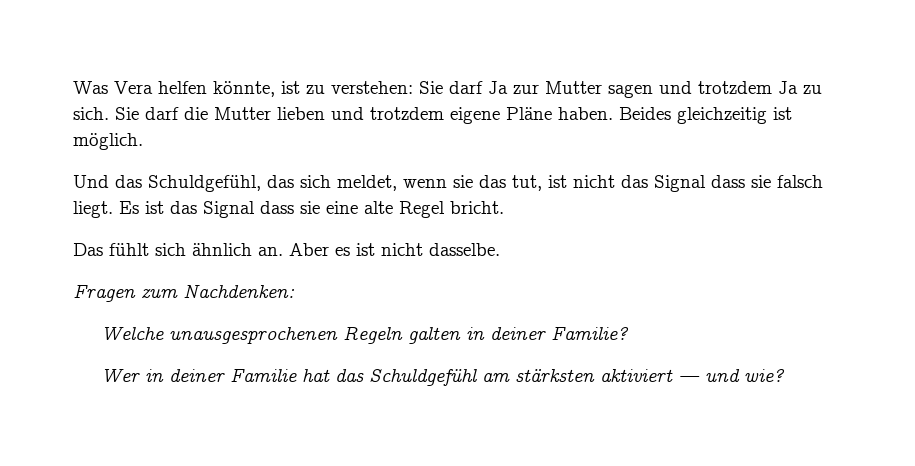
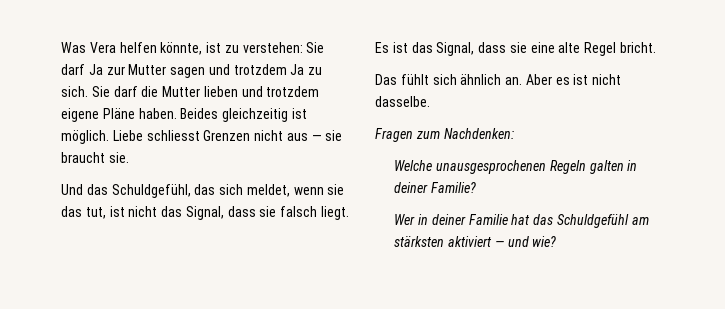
(143, 141) none -> [112,130,343,141] [61,152,129,163] Liebe schliesst Grenzen nicht aus — sie braucht sie.
[654,175,706,192] Signal -> [185,206,224,220] Signal,
[203,201,255,218] Signal -> [436,42,475,56] Signal,

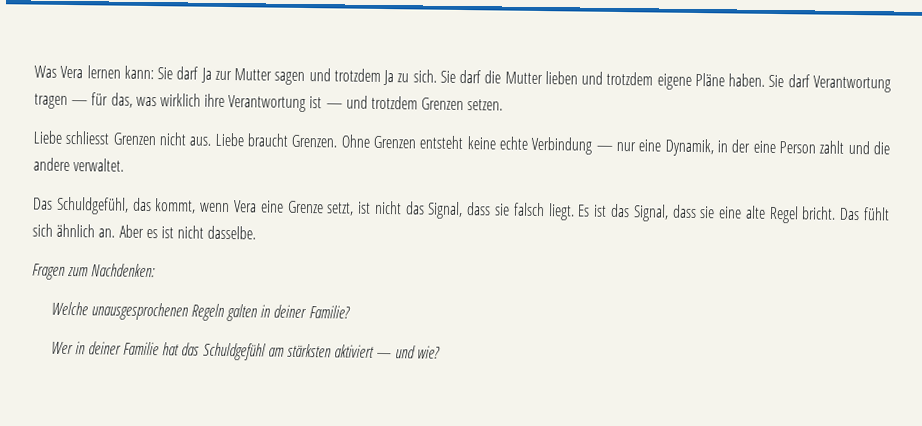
[119,42,303,55] helfen könnte, ist zu verstehen: -> [86,65,154,80] lernen kann:
[180,108,307,122] [61,130,343,144] [61,152,129,163] [61,184,345,198] [61,206,106,219] Beides gleichzeitig ist möglich. Liebe schliesst Grenzen nicht aus — sie braucht sie. // Und das Schuldgefühl, das sich meldet, wenn sie das tut, -> [768,74,891,93] [34,92,504,113] [33,130,891,157] [33,157,125,172] [33,196,355,216] Sie darf Verantwortung tragen — für das, was wirklich ihre Verantwortung ist — und trotzdem Grenzen setzen. // Liebe schliesst Grenzen nicht aus. Liebe braucht Grenzen. Ohne Grenzen entsteht keine echte Verbindung — nur eine Dynamik, in der eine Person zahlt und die andere verwaltet. // Das Schuldgefühl, das kommt, wenn Vera eine Grenze setzt,
(657, 47) // -> (837, 213) none

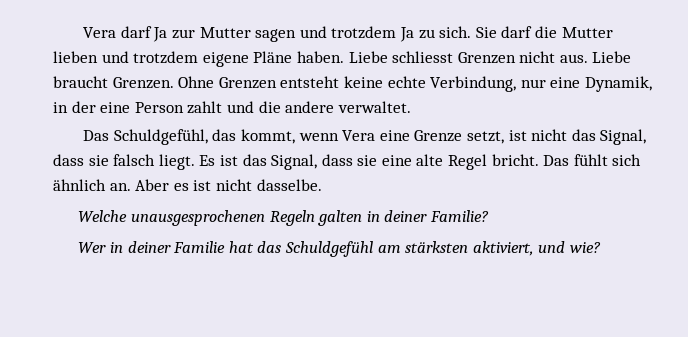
[34,65,174,80] Was Vera lernen kann: Sie -> [83,27,117,38] Vera
[768,74,891,93] [34,92,504,113] Sie darf Verantwortung tragen — für das, was wirklich ihre Verantwortung ist — und trotzdem Grenzen setzen. // -> (344, 57) none
[531,136,613,155] Verbindung — -> [430,76,517,92] Verbindung,
[32,263,157,280] // Fragen zum Nachdenken: -> (322, 185) none
[334,344,393,359] aktiviert — -> [472,241,534,256] aktiviert,

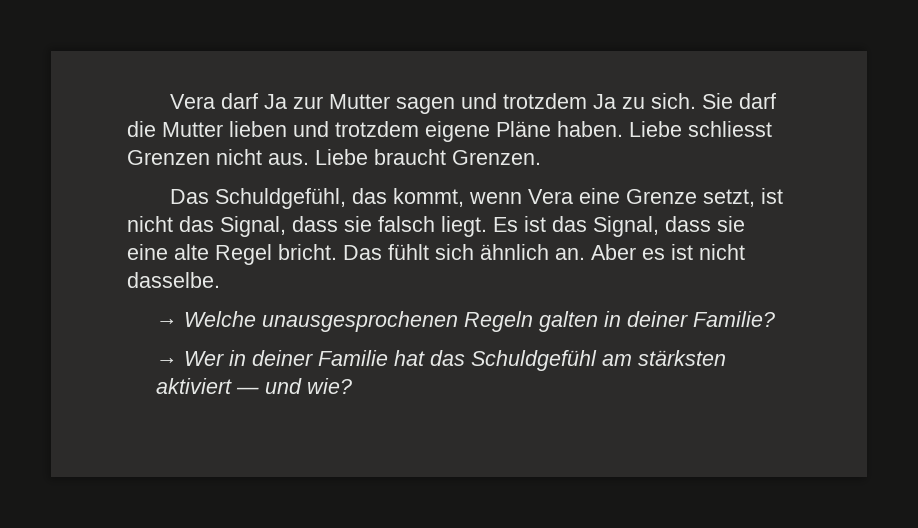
[178,76,652,92] [53,101,411,114] Ohne Grenzen entsteht keine echte Verbindung, nur eine Dynamik, in der eine Person zahlt und die andere verwaltet. -> (541, 157) none
(322, 185) none -> [156,318,179,327] →
(489, 216) none -> [156,357,179,366] →
[472,241,534,256] aktiviert, -> [156,378,260,394] aktiviert —

